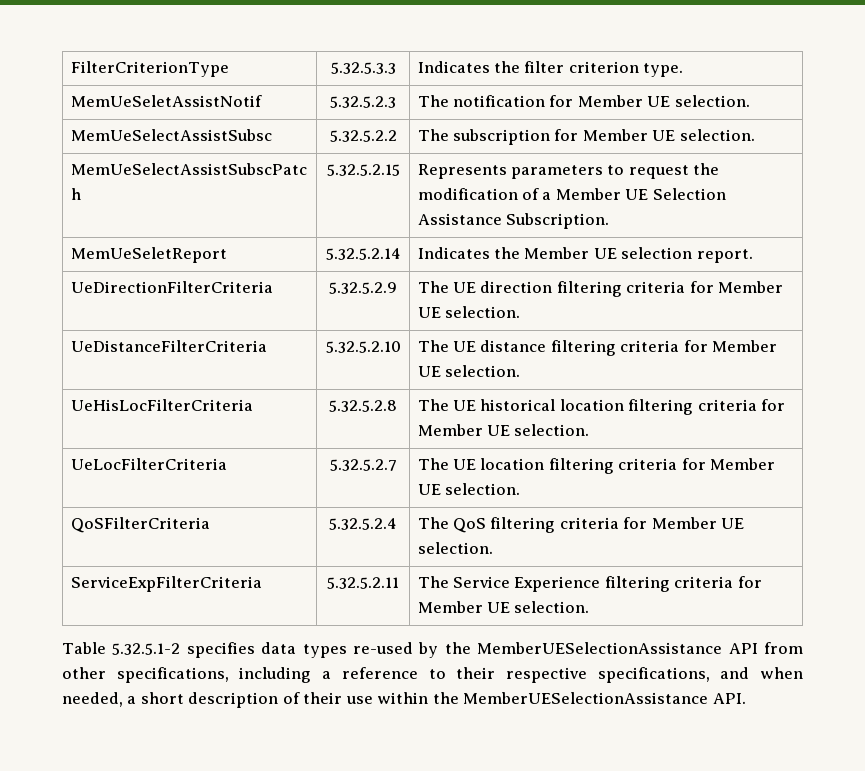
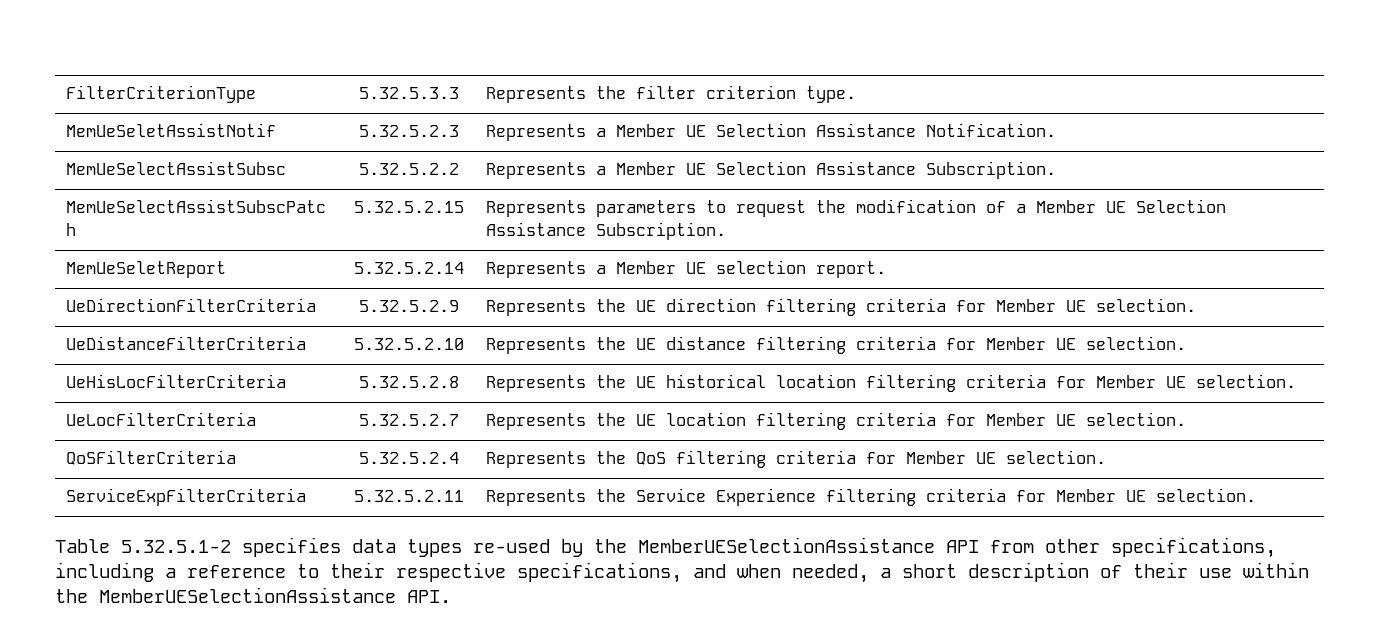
[417,61,490,73] Indicates -> [485,86,586,103] Represents
[417,95,750,107] [70,129,272,141] [329,130,397,142] [417,129,755,145] The notification for Member UE selection. // MemUeSelectAssistSubsc | 5.32.5.2.2 | The subscription for Member UE selection. -> [485,123,1056,141] [65,161,286,175] [359,163,459,175] [485,161,1056,179] Represents a Member UE Selection Assistance Notification. // MemUeSelectAssistSubsc | 5.32.5.2.2 | Represents a Member UE Selection Assistance Subscription.
[417,247,521,259] Indicates the -> [485,261,606,278] Represents a
[417,281,449,293] The -> [485,299,626,316] Represents the
[417,340,449,352] The -> [485,337,626,354] Represents the
[417,399,449,411] The -> [485,375,626,392] Represents the
[417,458,449,470] The -> [485,413,626,430] Represents the
[417,517,449,529] The -> [485,451,626,468] Represents the
[417,576,449,588] The -> [485,489,626,506] Represents the

